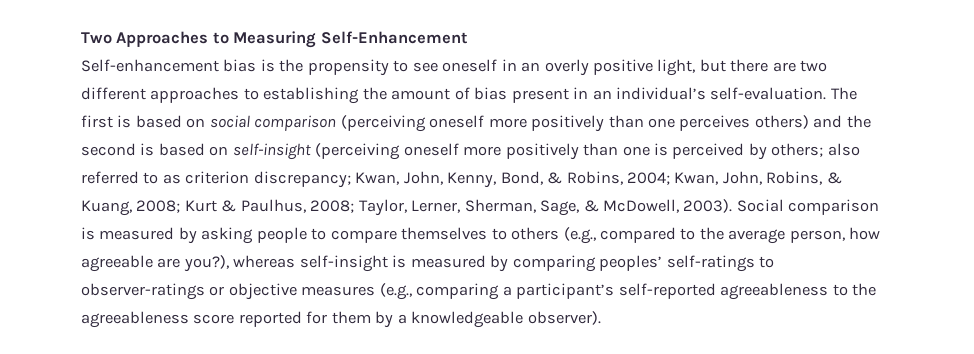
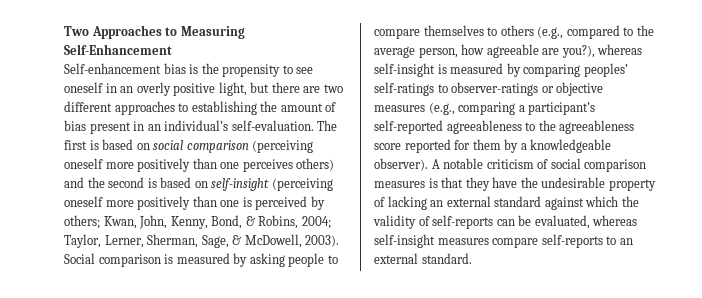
[827,143,860,156] [81,171,351,188] also referred to as criterion discrepancy; -> (100, 222) none
[674,171,842,185] [81,199,355,216] Kwan, John, Robins, & Kuang, 2008; Kurt & Paulhus, 2008; -> (331, 222) none
(601, 318) none -> [431,158,647,172] [374,177,656,191] [374,196,639,210] [373,215,638,229] [374,234,633,248] [374,253,472,264] A notable criticism of social comparison measures is that they have the undesirable property of lacking an external standard against which the validity of self-reports can be evaluated, whereas self-insight measures compare self-reports to an external standard.

